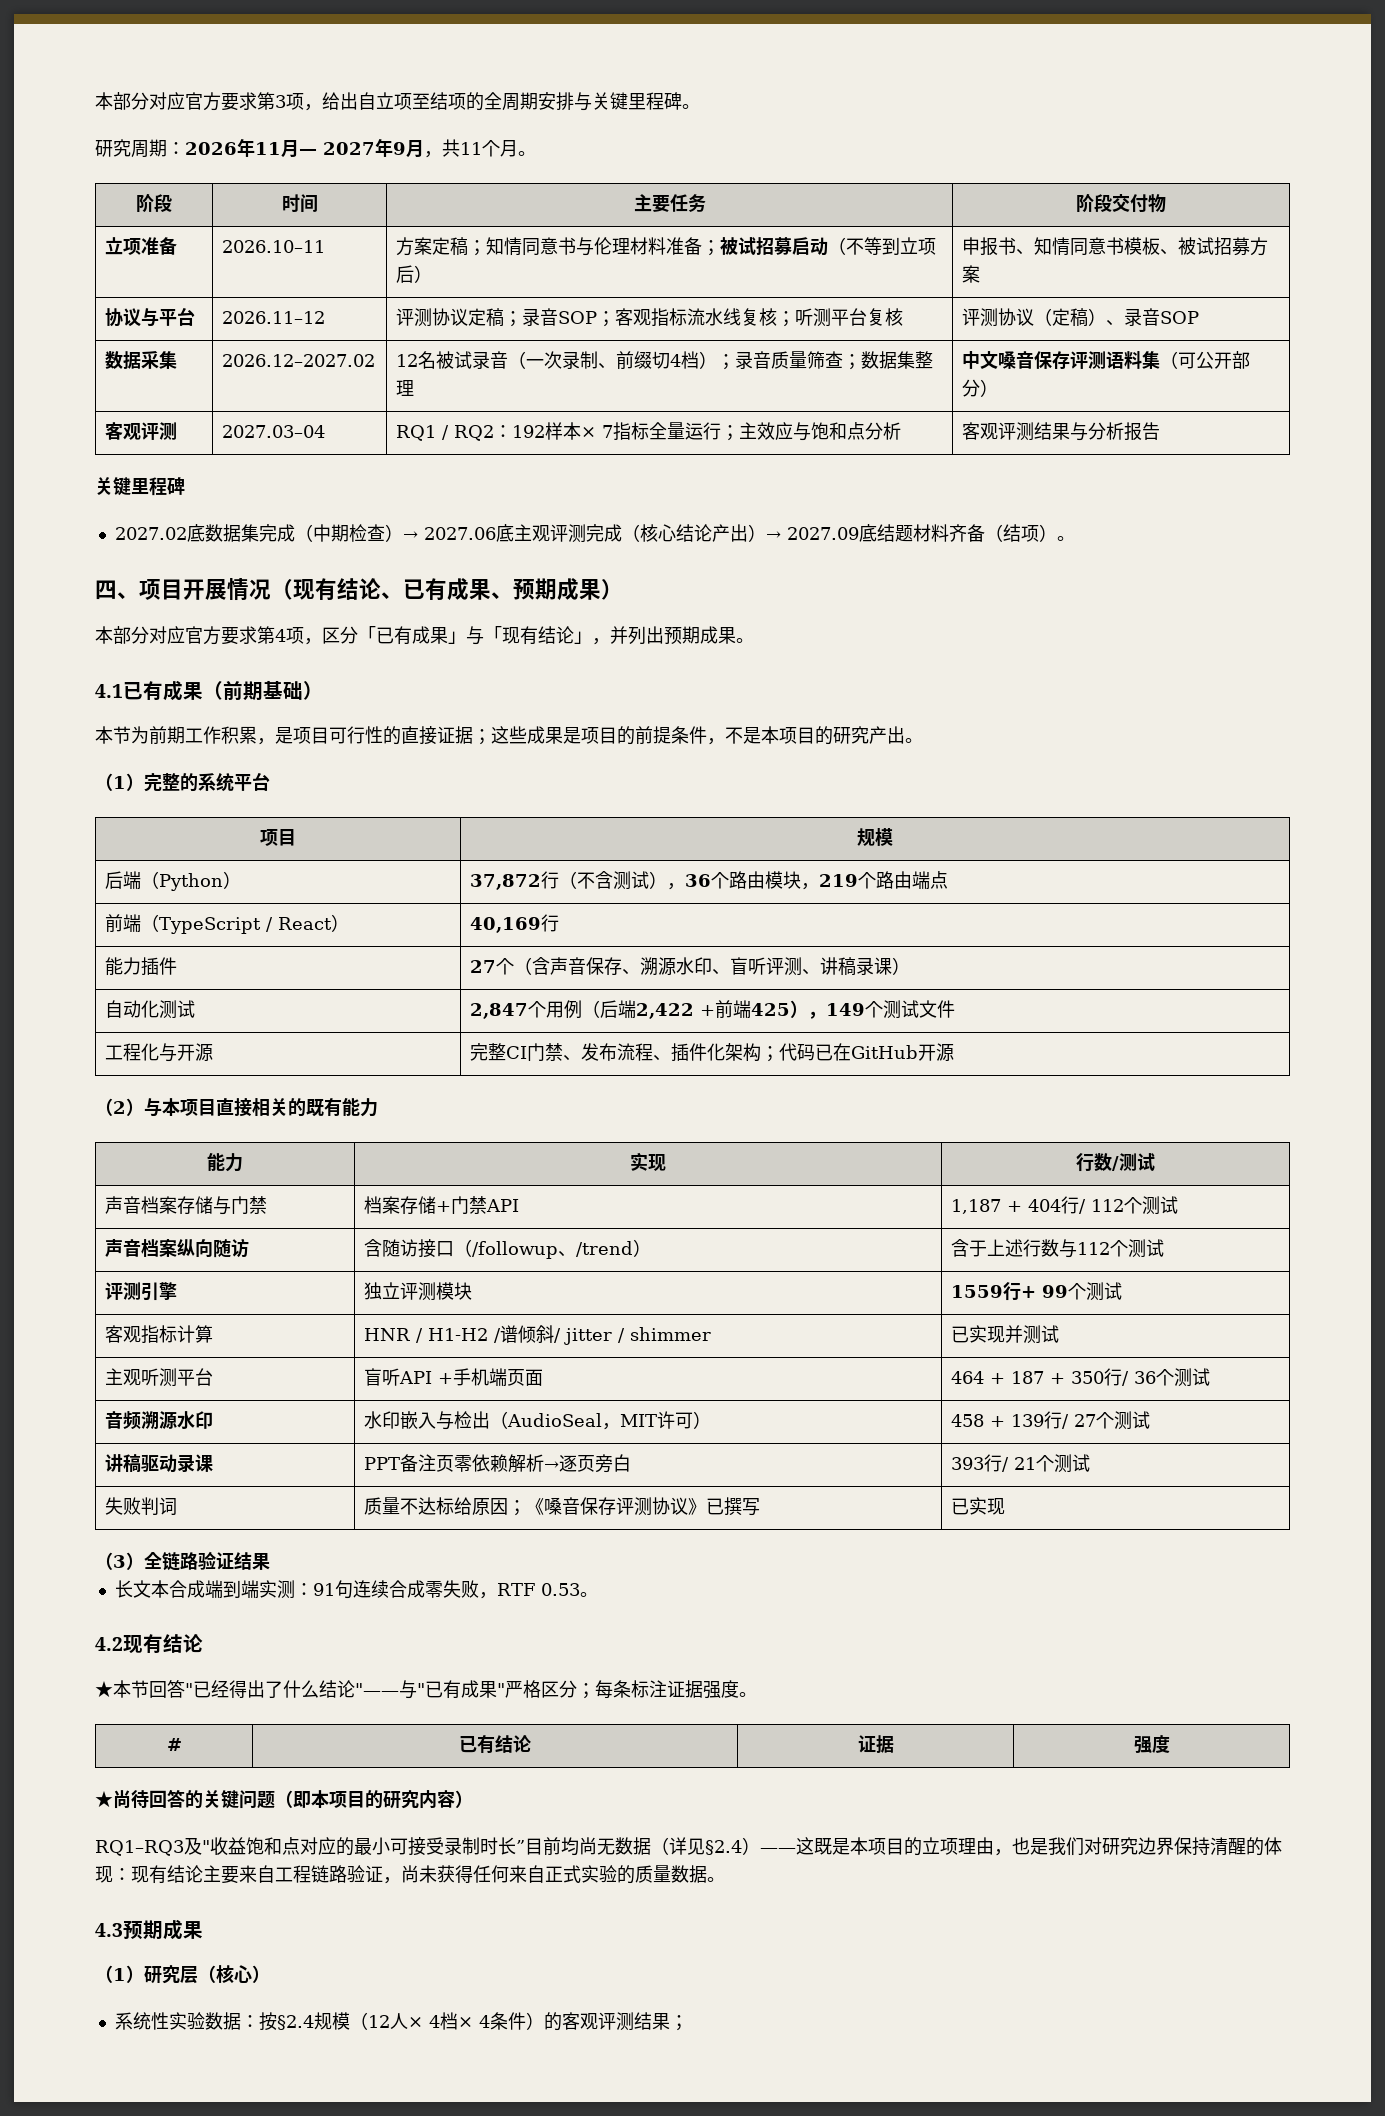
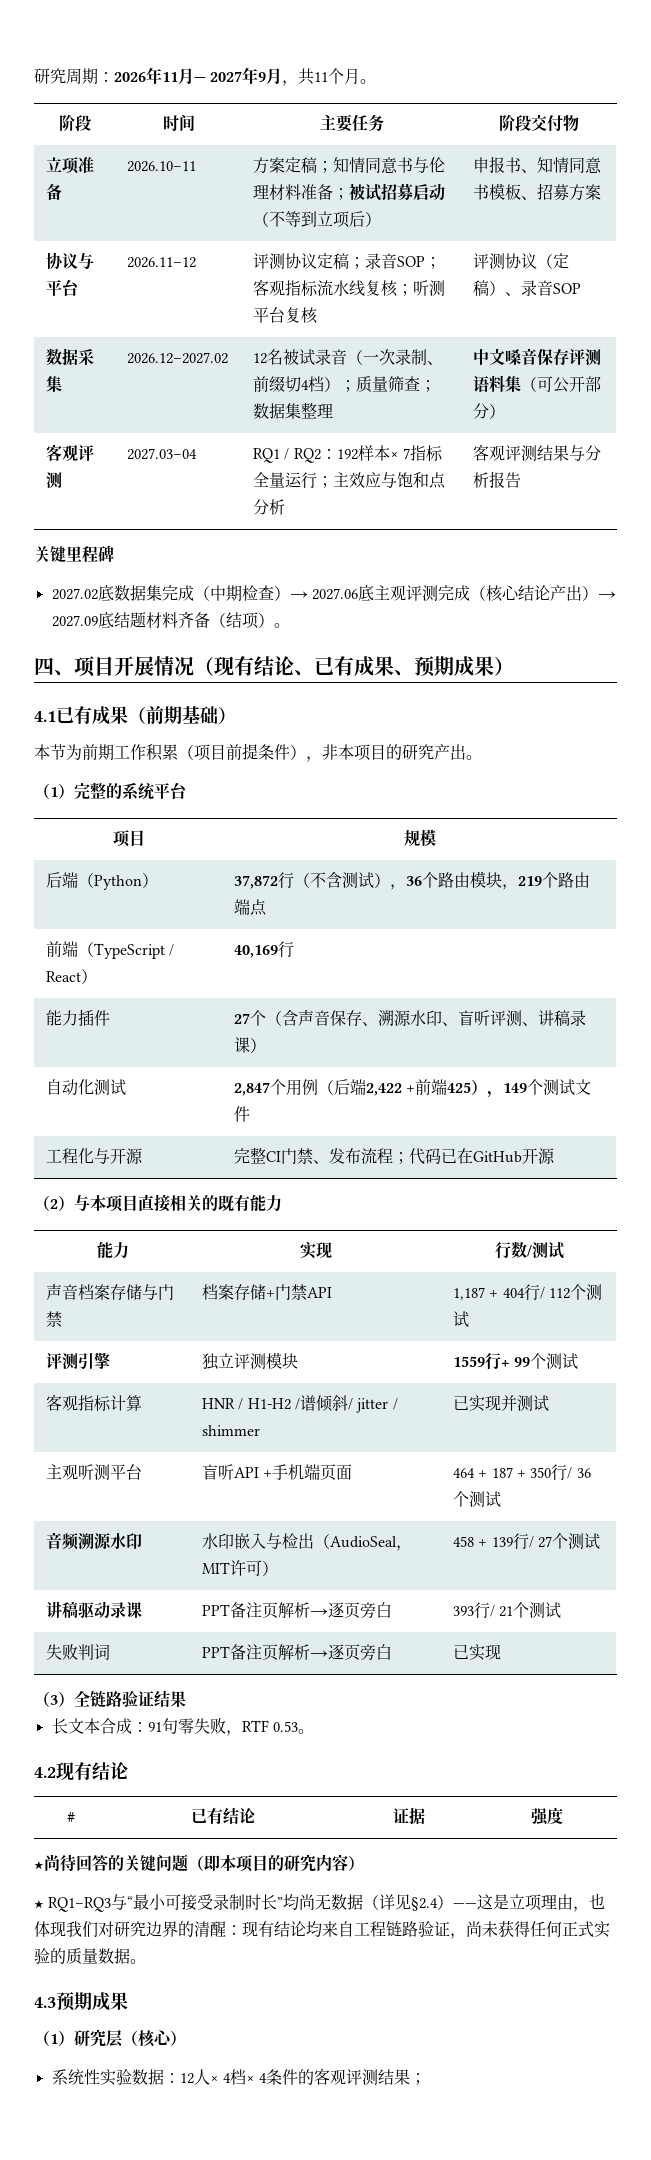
[95,92,700,111] 本部分对应官方要求第3项，给出自立项至结项的全周期安排与关键里程碑。 // -> (34, 76) none
[1178,237,1215,255] 被试 -> (537, 198) none
[735,351,772,369] 录音 -> (356, 386) none
[95,626,754,645] // 本部分对应官方要求第4项，区分「已有成果」与「现有结论」，并列出预期成果。 -> (514, 666) none
[257,726,635,745] ，是项目可行性的直接证据；这些成果是项目的 -> [178,744,226,761] （项目
[707,727,761,745] ，不是 -> [290,744,338,762] ），非
[653,1043,762,1062] 、插件化架构 -> (393, 1156) none
[105,1238,250,1258] [364,1239,652,1259] [951,1239,1165,1258] // 声音档案纵向随访 | 含随访接口（/followup、/trend） | 含于上述行数与112个测试 -> (469, 1319) none
[454,1454,509,1472] 零依赖 -> (278, 1610) none
[364,1497,761,1516] 质量不达标给原因；《嗓音保存评测协议》已撰写 -> [201,1644,392,1661] PPT备注页解析→逐页旁白
[204,1580,425,1599] 端到端实测：91句连续合成 -> [131,1718,178,1734] ：91句
[95,1680,757,1699] // ★本节回答"已经得出了什么结论"——与"已有成果"严格区分；每条标注证据强度。 -> (128, 1771) none
[95,1837,354,1856] RQ1–RQ3及"收益饱和点对应的 -> [34,1894,134,1912] ★ RQ1–RQ3与“
[525,1837,561,1855] 目前 -> (284, 1902) none
[814,1837,922,1856] 既是本项目的 -> [493,1894,510,1910] 是
[1030,1838,1048,1855] 是 -> [34,1921,66,1937] 体现
[1174,1837,1282,1856] [95,1866,113,1883] 保持清醒的体现 -> [178,1921,226,1937] 的清醒
[203,1865,239,1884] 主要 -> [306,1921,322,1938] 均
[509,1865,545,1883] 来自 -> (562, 1929) none
[258,2012,368,2031] 按§2.4规模（ -> (180, 2078) none
[525,2012,544,2030] ） -> (299, 2077) none

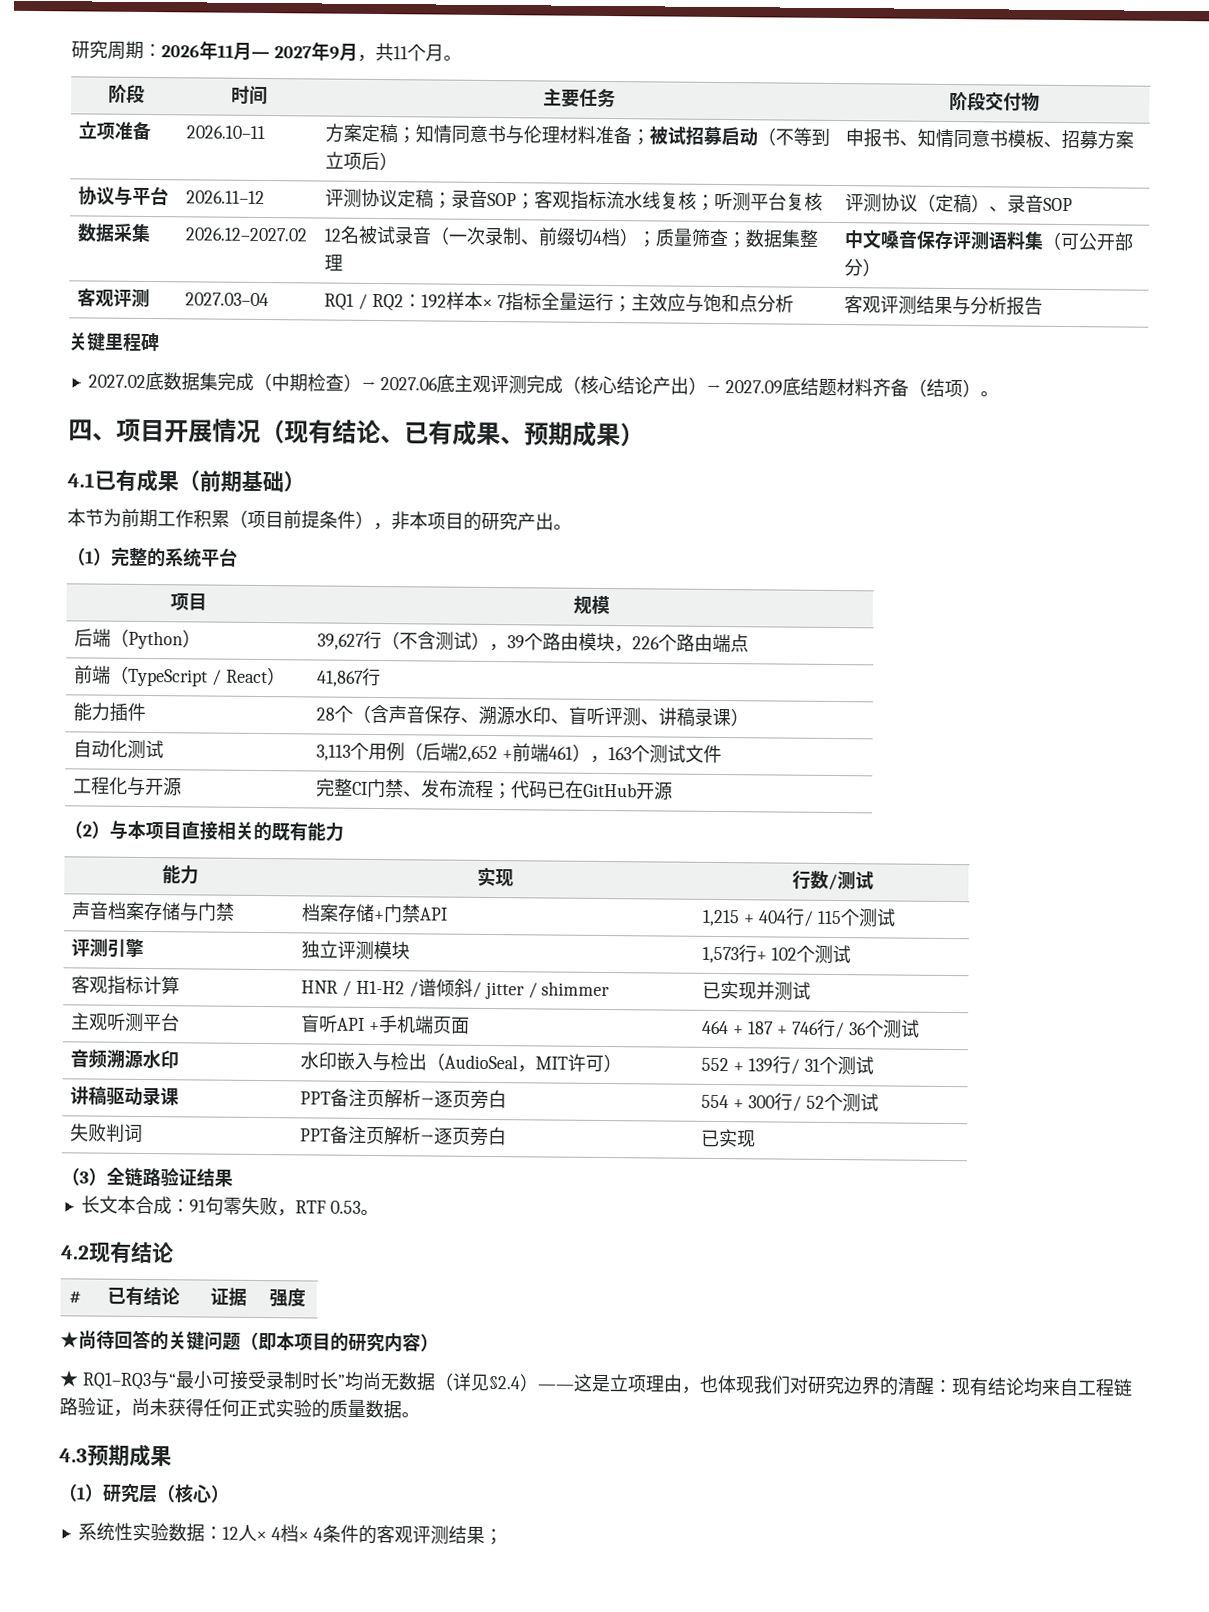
[233,875,278,889] 37,872 -> [317,633,366,650] 39,627
[405,876,422,886] 36 -> [507,635,526,649] 39
[517,876,542,886] 219 -> [632,636,661,650] 226
[233,945,278,958] 40,169 -> [317,670,365,687] 41,867
[233,1013,250,1024] 27 -> [316,707,336,721] 28
[233,1082,270,1096] 2,847 -> [316,744,352,761] 3,113
[365,1083,402,1096] 2,422 -> [458,745,499,763] 2,652
[447,1079,528,1098] 425），149 -> [548,743,633,764] 461），163
[452,1287,485,1300] 1,187 -> [702,909,741,927] 1,215
[548,1288,570,1299] 112 -> [816,910,842,925] 115
[452,1353,531,1370] 1559行+ 99 -> [702,944,798,964] 1,573行+ 102
[530,1467,552,1478] 350 -> [791,1021,819,1035] 746
[452,1536,474,1547] 458 -> [701,1057,730,1072] 552
[537,1536,552,1548] 27 -> [803,1058,820,1072] 31
[452,1602,514,1619] 393行/ 21 -> [701,1092,825,1112] 554 + 300行/ 52

